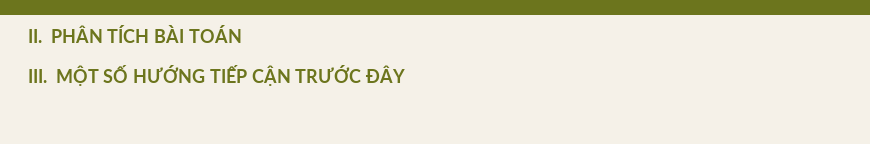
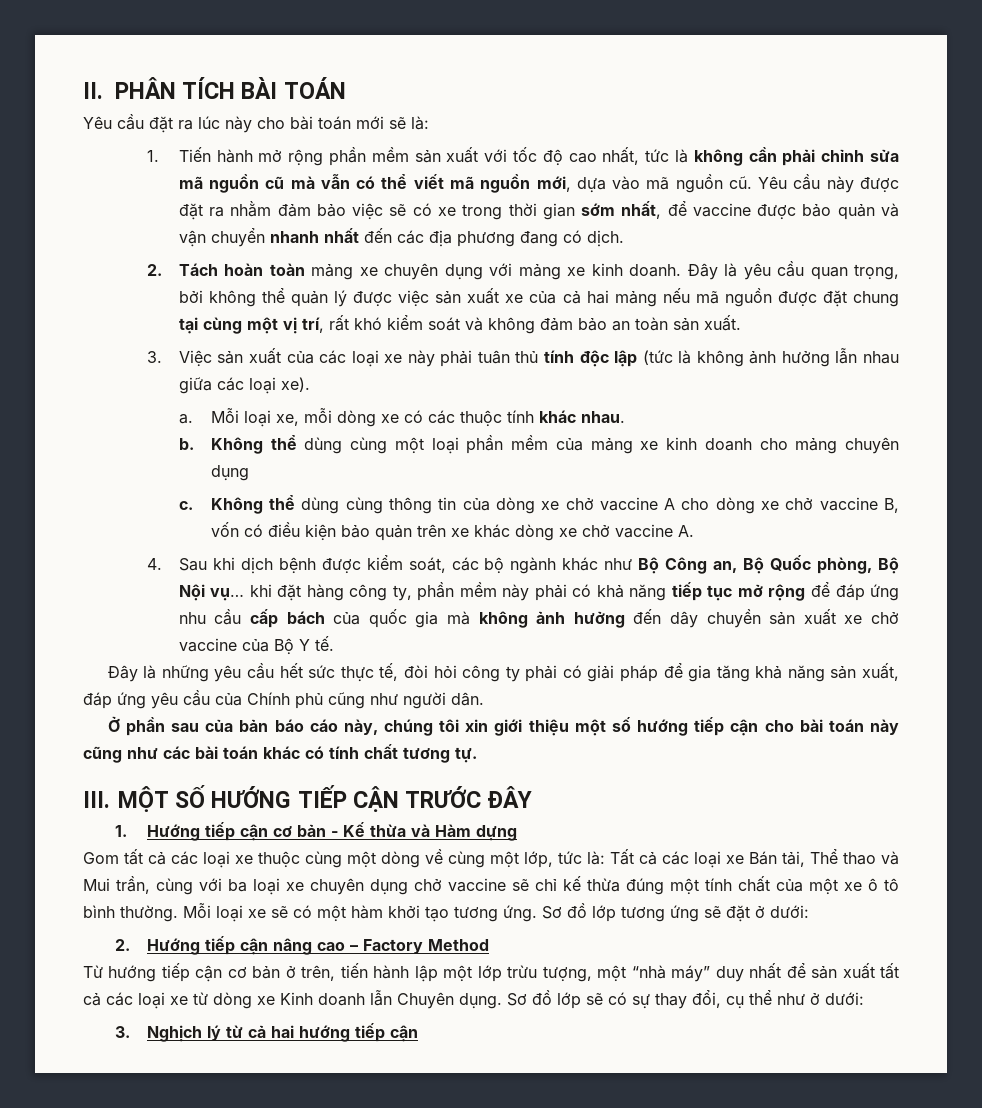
(242, 34) none -> [83,114,429,133] [146,147,899,166] [178,174,899,193] [178,201,899,220] [178,228,624,247] [146,261,899,280] [178,288,899,307] [178,315,741,334] [146,348,900,367] [178,377,310,394] [178,408,625,427] [178,435,900,454] [210,465,249,481] [178,495,900,514] [210,522,694,541] [146,555,899,574] [178,582,899,601] [178,609,899,628] [178,636,334,655] [107,663,899,682] [83,690,484,709] [107,716,899,736] [83,744,477,763] // Yêu cầu đặt ra lúc này cho bài toán mới sẽ là: // 1. Tiến hành mở rộng phần mềm sản xuất với tốc độ cao nhất, tức là không cần phải chỉnh sửa mã nguồn cũ mà vẫn có thể viết mã nguồn mới, dựa vào mã nguồn cũ. Yêu cầu này được đặt ra nhằm đảm bảo việc sẽ có xe trong thời gian sớm nhất, để vaccine được bảo quản và vận chuyển nhanh nhất đến các địa phương đang có dịch. // 2. Tách hoàn toàn mảng xe chuyên dụng với mảng xe kinh doanh. Đây là yêu cầu quan trọng, bởi không thể quản lý được việc sản xuất xe của cả hai mảng nếu mã nguồn được đặt chung tại cùng một vị trí, rất khó kiểm soát và không đảm bảo an toàn sản xuất. // 3. Việc sản xuất của các loại xe này phải tuân thủ tính độc lập (tức là không ảnh hưởng lẫn nhau giữa các loại xe). // a. Mỗi loại xe, mỗi dòng xe có các thuộc tính khác nhau. // b. Không thể dùng cùng một loại phần mềm của mảng xe kinh doanh cho mảng chuyên dụng // c. Không thể dùng cùng thông tin của dòng xe chở vaccine A cho dòng xe chở vaccine B, vốn có điều kiện bảo quản trên xe khác dòng xe chở vaccine A. // 4. Sau khi dịch bệnh được kiểm soát, các bộ ngành khác như Bộ Công an, Bộ Quốc phòng, Bộ Nội vụ… khi đặt hàng công ty, phần mềm này phải có khả năng tiếp tục mở rộng để đáp ứng nhu cầu cấp bách của quốc gia mà không ảnh hưởng đến dây chuyền sản xuất xe chở vaccine của Bộ Y tế. // Đây là những yêu cầu hết sức thực tế, đòi hỏi công ty phải có giải pháp để gia tăng khả năng sản xuất, đáp ứng yêu cầu của Chính phủ cũng như người dân. // Ở phần sau của bản báo cáo này, chúng tôi xin giới thiệu một số hướng tiếp cận cho bài toán này cũng như các bài toán khác có tính chất tương tự.
(406, 74) none -> [114,822,517,841] [83,849,899,868] [83,876,899,895] [83,903,809,922] [114,936,489,955] [83,963,900,982] [83,990,864,1009] [114,1023,418,1042] // 1. Hướng tiếp cận cơ bản - Kế thừa và Hàm dựng // Gom tất cả các loại xe thuộc cùng một dòng về cùng một lớp, tức là: Tất cả các loại xe Bán tải, Thể thao và Mui trần, cùng với ba loại xe chuyên dụng chở vaccine sẽ chỉ kế thừa đúng một tính chất của một xe ô tô bình thường. Mỗi loại xe sẽ có một hàm khởi tạo tương ứng. Sơ đồ lớp tương ứng sẽ đặt ở dưới: // 2. Hướng tiếp cận nâng cao – Factory Method // Từ hướng tiếp cận cơ bản ở trên, tiến hành lập một lớp trừu tượng, một “nhà máy” duy nhất để sản xuất tất cả các loại xe từ dòng xe Kinh doanh lẫn Chuyên dụng. Sơ đồ lớp sẽ có sự thay đổi, cụ thể như ở dưới: // 3. Nghịch lý từ cả hai hướng tiếp cận

